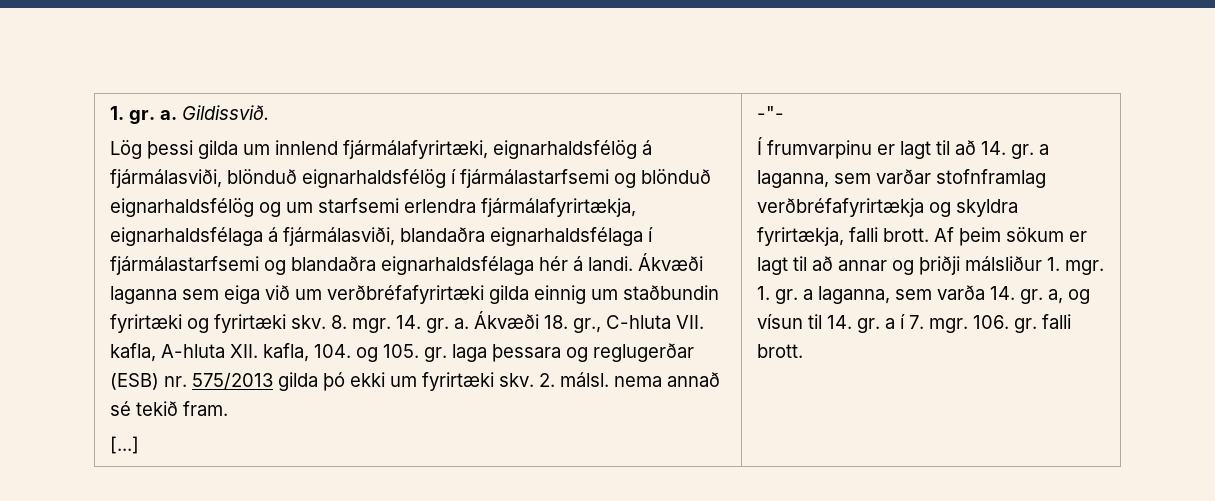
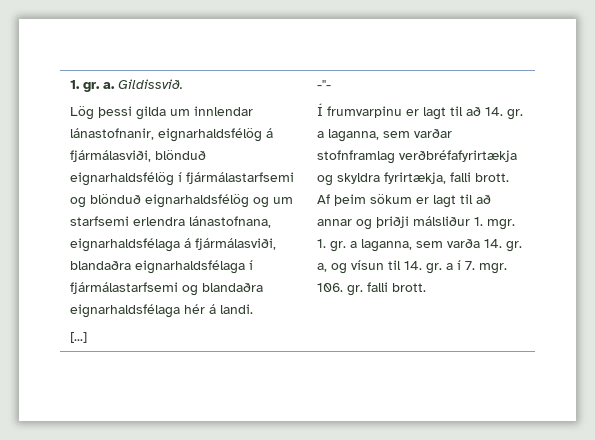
[275,140,489,159] innlend fjármálafyrirtæki, -> [193,106,253,116] [69,128,154,140] innlendar lánastofnanir,
[481,198,637,217] fjármálafyrirtækja, -> [188,216,271,228] lánastofnana,
[638,253,704,271] [110,285,720,304] [110,311,705,333] [110,343,695,362] [110,372,721,391] [110,401,229,416] Ákvæði laganna sem eiga við um verðbréfafyrirtæki gilda einnig um staðbundin fyrirtæki og fyrirtæki skv. 8. mgr. 14. gr. a. Ákvæði 18. gr., C-hluta VII. kafla, A-hluta XII. kafla, 104. og 105. gr. laga þessara og reglugerðar (ESB) nr. 575/2013 gilda þó ekki um fyrirtæki skv. 2. málsl. nema annað sé tekið fram. -> (253, 309) none

